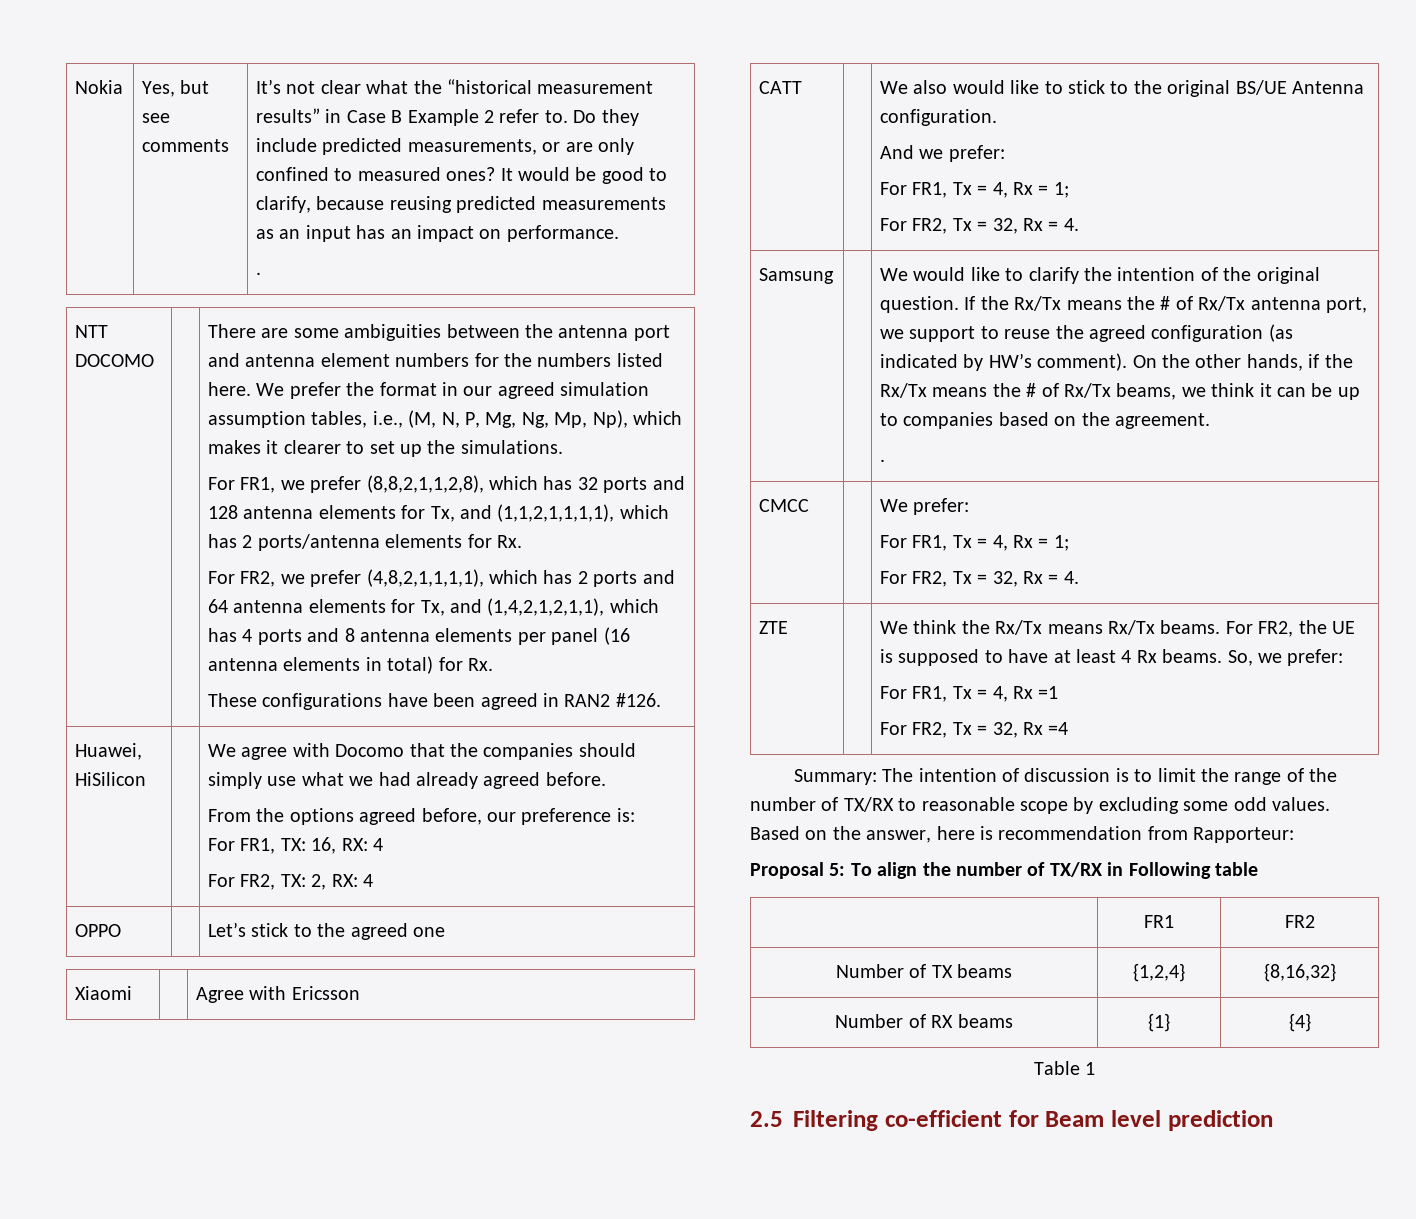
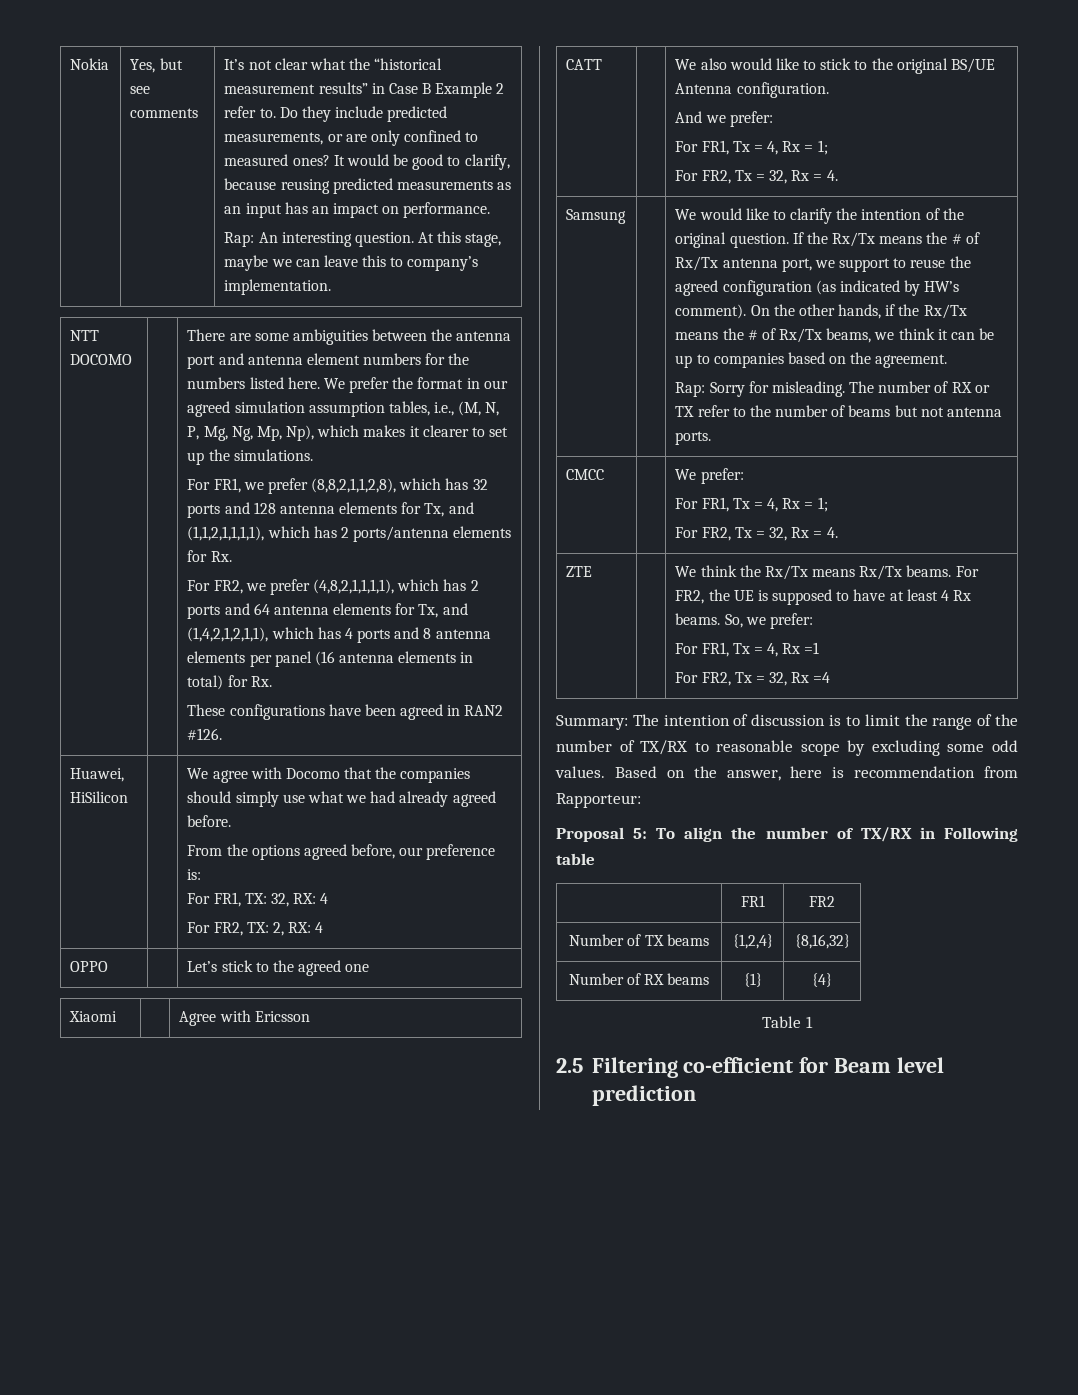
[256,272,262,275] . -> [224,231,502,247] [224,255,479,271] [224,279,332,295] Rap: An interesting question. At this stage, maybe we can leave this to company’s implementation.
[311,837,337,854] 16, -> [270,893,289,907] 32,
[880,459,886,462] . -> [675,381,990,397] [675,405,1003,417] [675,431,712,445] Rap: Sorry for misleading. The number of RX or TX refer to the number of beams but not antenna ports.

